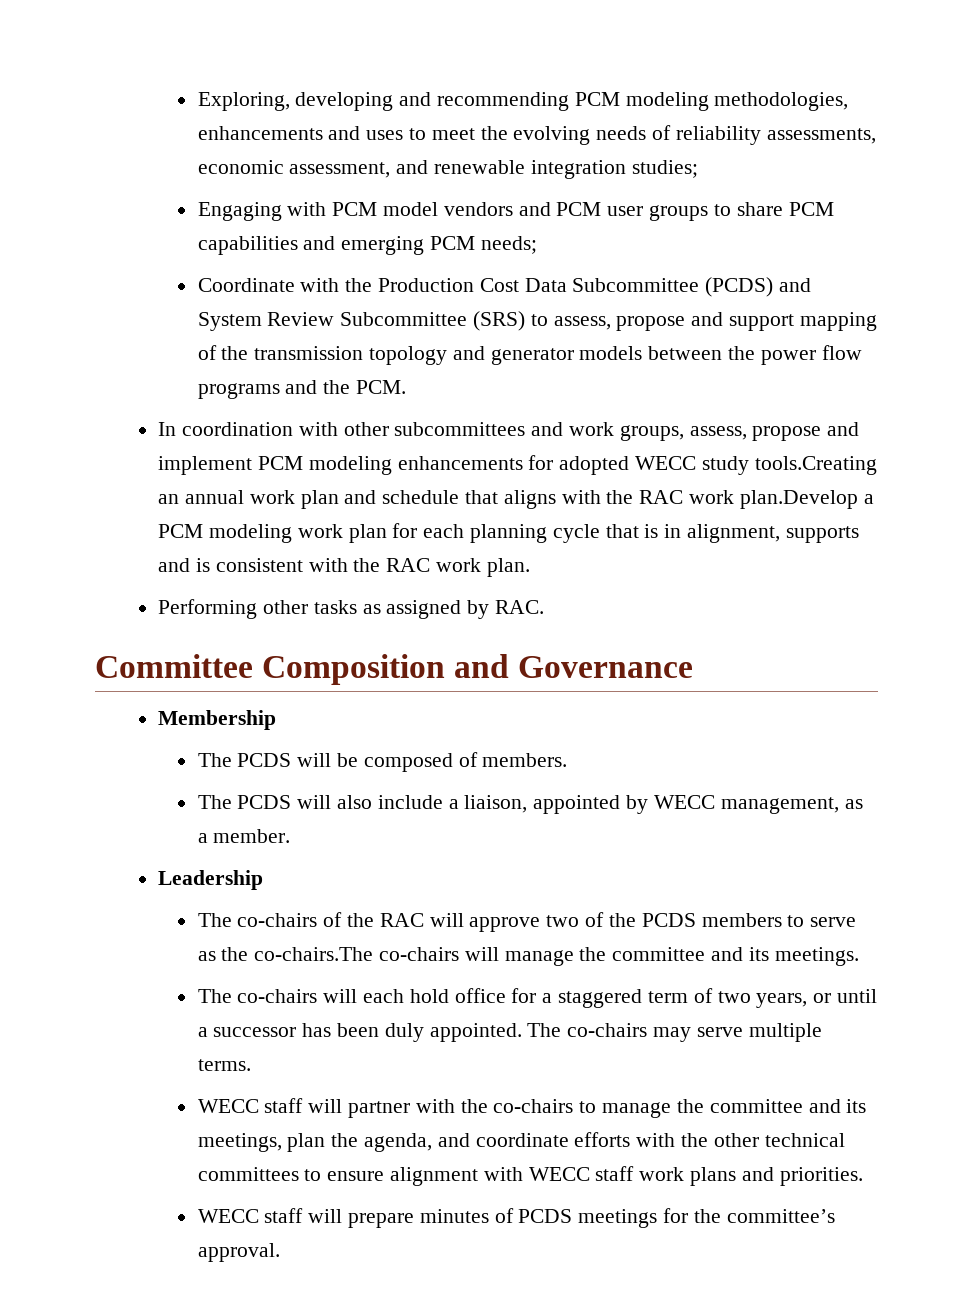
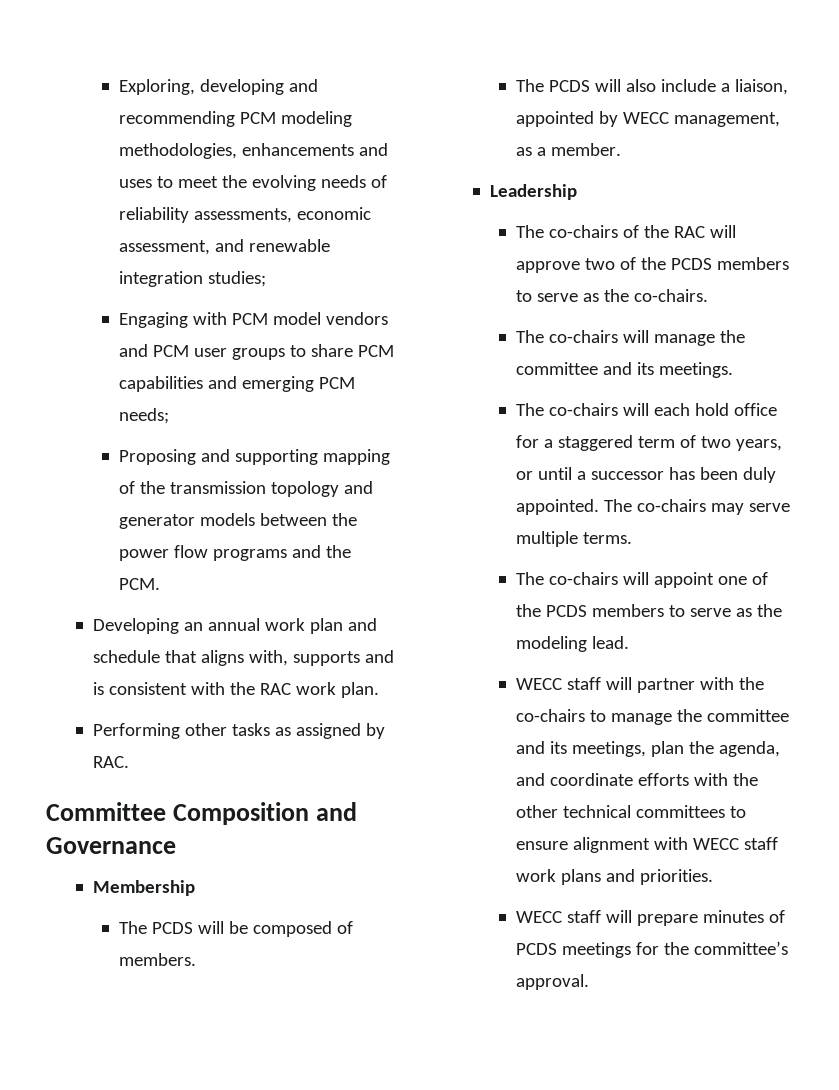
[197,277,812,297] [197,311,795,331] Coordinate with the Production Cost Data Subcommittee (PCDS) and System Review Subcommittee (SRS) to assess, propose and support -> [118,449,318,465] Proposing and supporting
[158,422,860,441] [158,455,877,475] In coordination with other subcommittees and work groups, assess, propose and implement PCM modeling enhancements for adopted WECC study tools.Creating -> [92,618,179,634] Developing
[561,490,874,509] [158,523,781,543] with the RAC work plan.Develop a PCM modeling work plan for each planning cycle that is in alignment, -> [248,650,288,666] with,
[254,947,374,961] co-chairs.The -> [633,289,708,302] [515,330,544,343] co-chairs. // The
(251, 1065) none -> [515,572,768,588] [515,604,782,617] [515,636,629,652] // The co-chairs will appoint one of the PCDS members to serve as the modeling lead.

